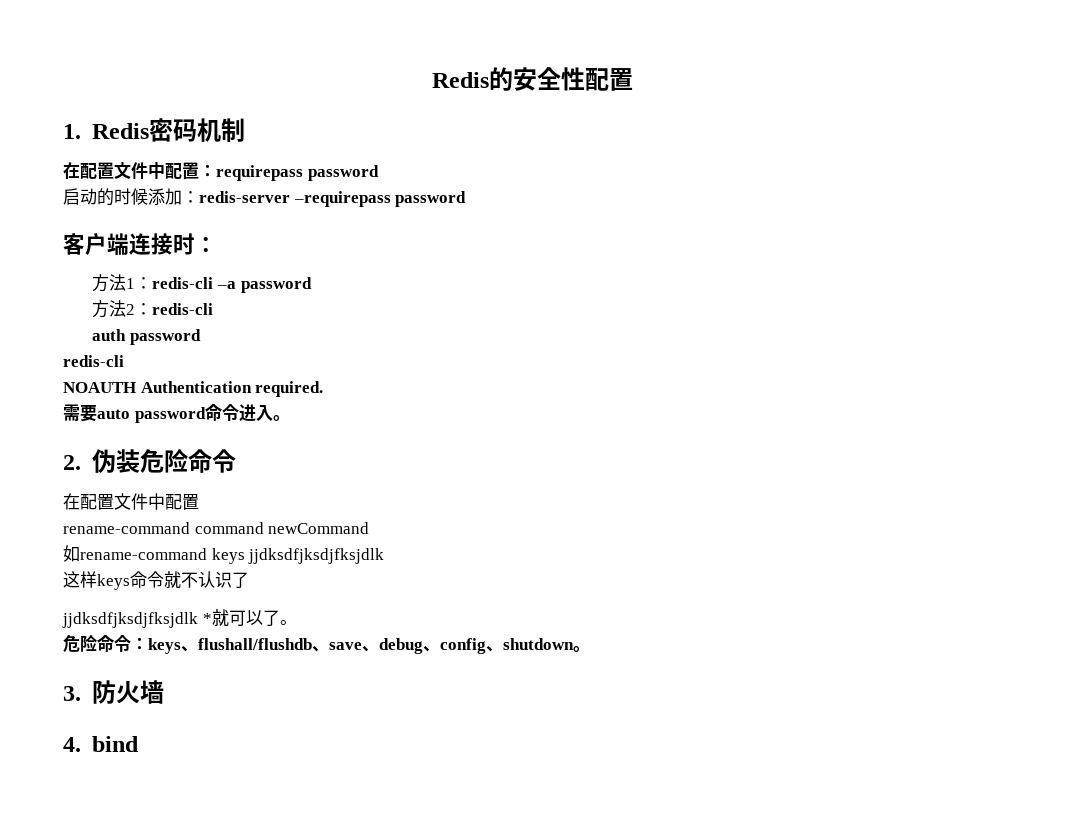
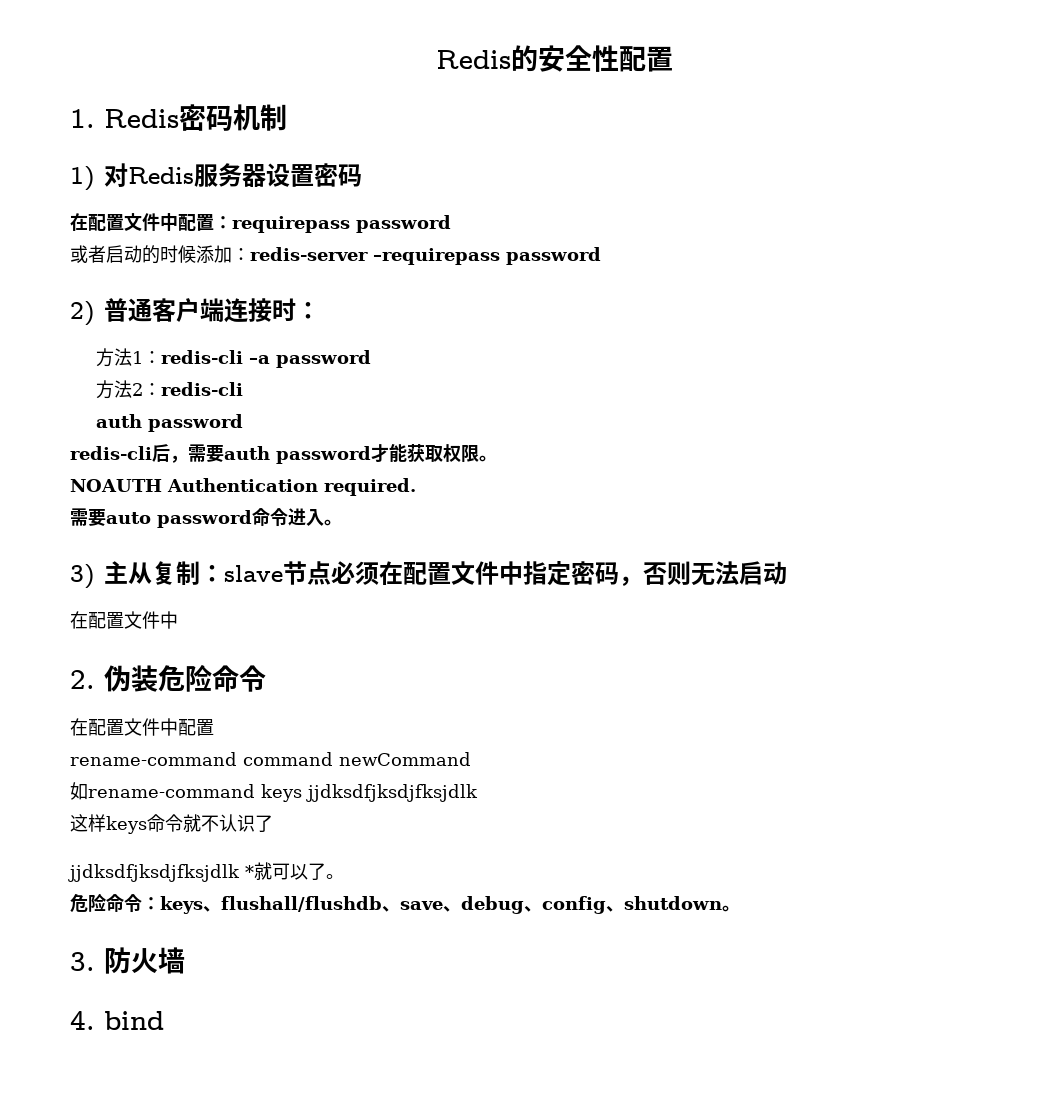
(246, 130) none -> [70,163,362,191] // 1)对Redis服务器设置密码
(379, 173) none -> [70,245,106,263] 或者
(467, 199) none -> [70,298,152,326] 2)普通
(124, 361) none -> [152,443,497,464] 后，需要auth password才能获取权限。
(290, 418) none -> [70,561,787,589] [70,611,178,629] // 3)主从复制：slave节点必须在配置文件中指定密码，否则无法启动 // 在配置文件中

